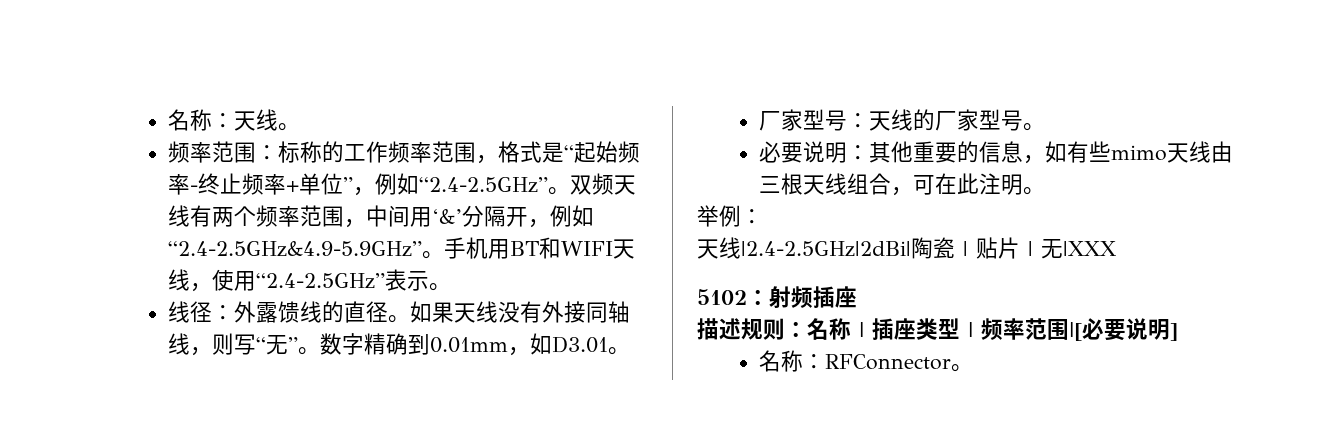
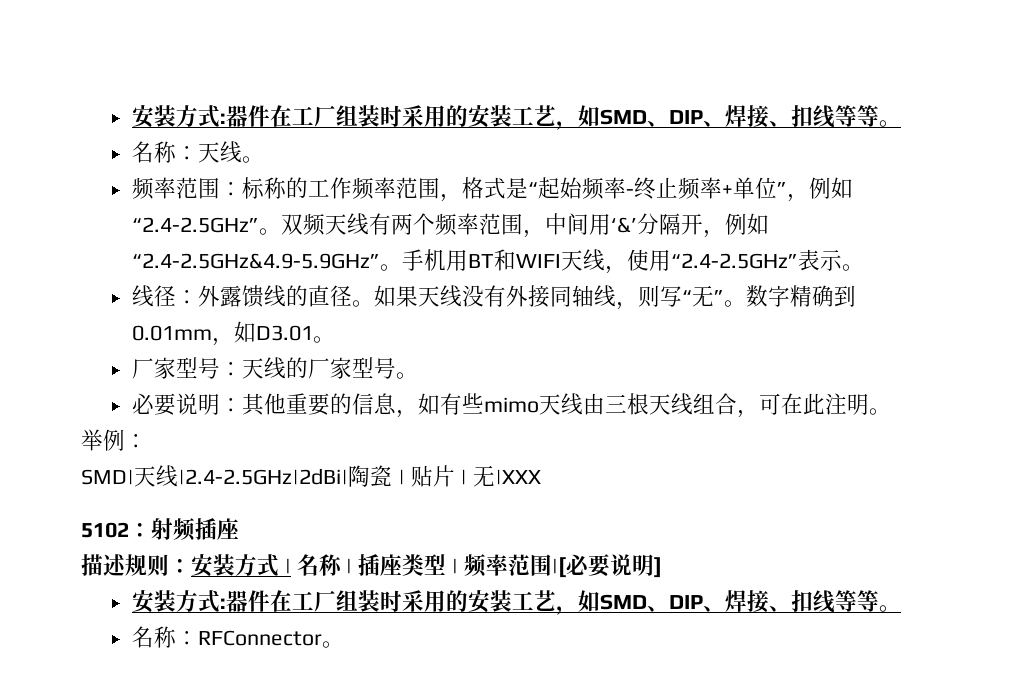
(168, 120) none -> [131,105,901,130] 安装方式:器件在工厂组装时采用的安装工艺，如SMD、DIP、焊接、扣线等等。 //
(763, 216) none -> [81,469,134,485] SMD|
(807, 329) none -> [191,554,291,577] 安装方式 |
(1178, 332) none -> [131,590,901,615] // 安装方式:器件在工厂组装时采用的安装工艺，如SMD、DIP、焊接、扣线等等。

